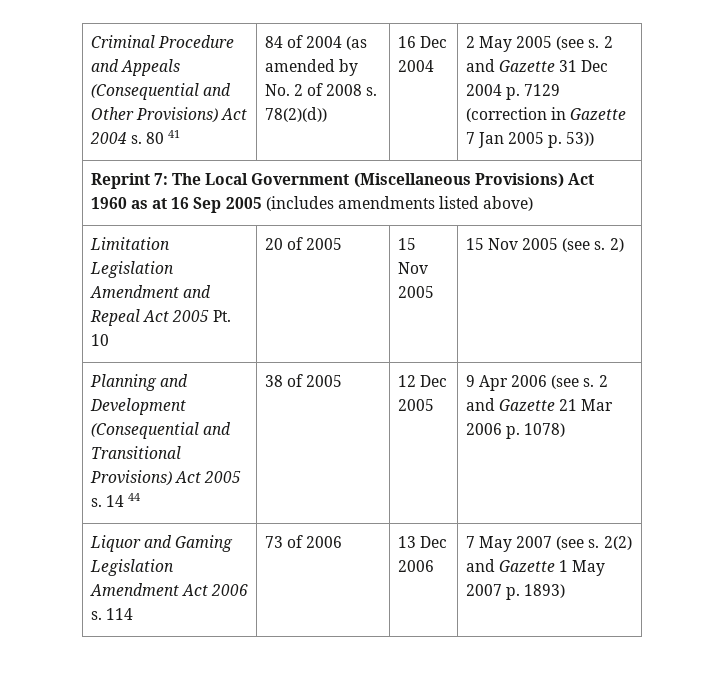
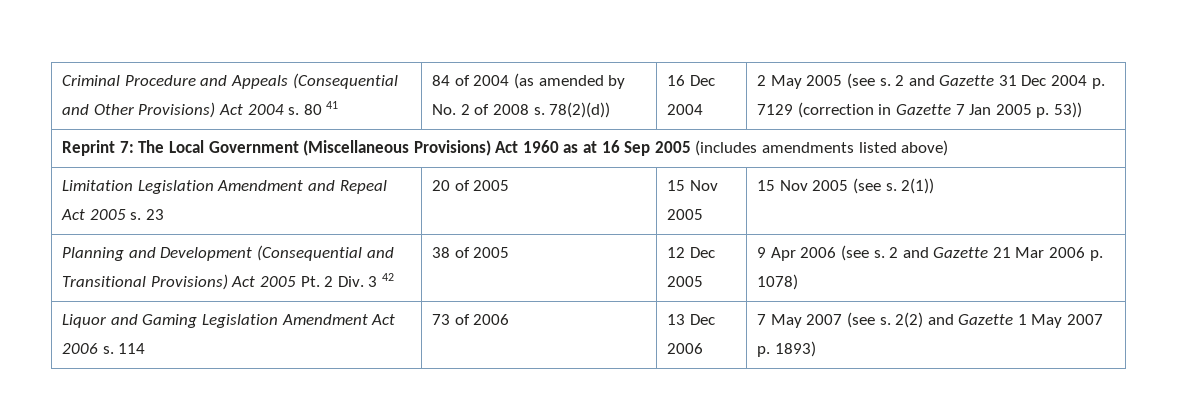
[213,310,232,322] [90,334,109,346] Pt. 10 -> [130,209,164,220] s. 23
[609,238,624,252] 2) -> [901,178,935,194] 2(1))
[90,493,141,507] s. 14 44 -> [300,273,394,287] Pt. 2 Div. 3 42

